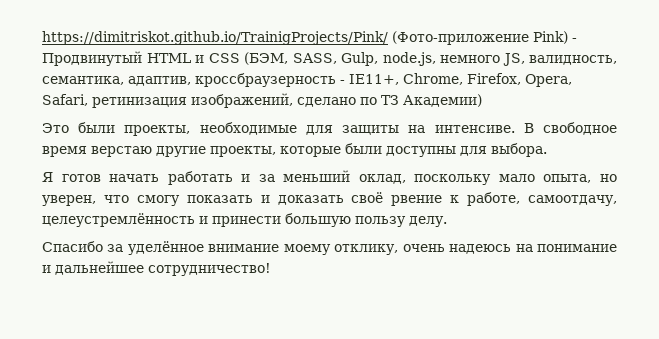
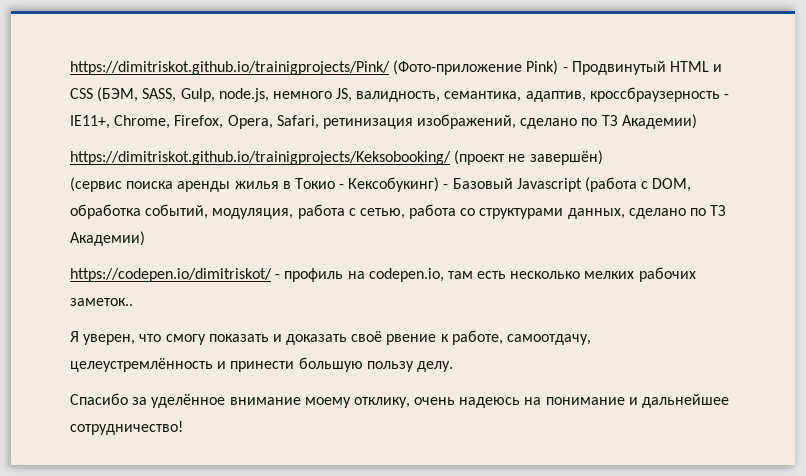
[42,31,388,45] https://dimitriskot.github.io/TrainigProjects/Pink/ -> [70,61,390,75] https://dimitriskot.github.io/trainigprojects/Pink/
[42,122,617,136] [42,143,547,157] [42,170,617,185] Это были проекты, необходимые для защиты на интенсиве. В свободное время верстаю другие проекты, которые были доступны для выбора. // Я готов начать работать и за меньший оклад, поскольку мало опыта, но -> [70,150,603,165] [70,177,692,192] [70,204,727,219] [70,231,145,246] [70,267,696,282] [70,298,133,306] [70,331,79,342] https://dimitriskot.github.io/trainigprojects/Keksobooking/ (проект не завершён) // (сервис поиска аренды жилья в Токио - Кексобукинг) - Базовый Javascript (работа с DOM, обработка событий, модуляция, работа с сетью, работа со структурами данных, сделано по ТЗ Академии) // https://codepen.io/dimitriskot/ - профиль на codepen.io, там есть несколько мелких рабочих заметок.. // Я

